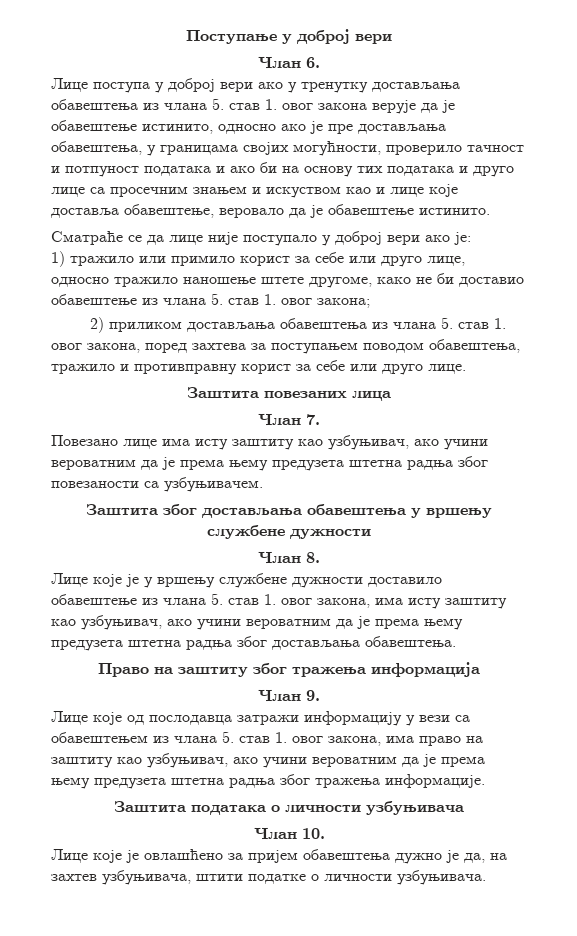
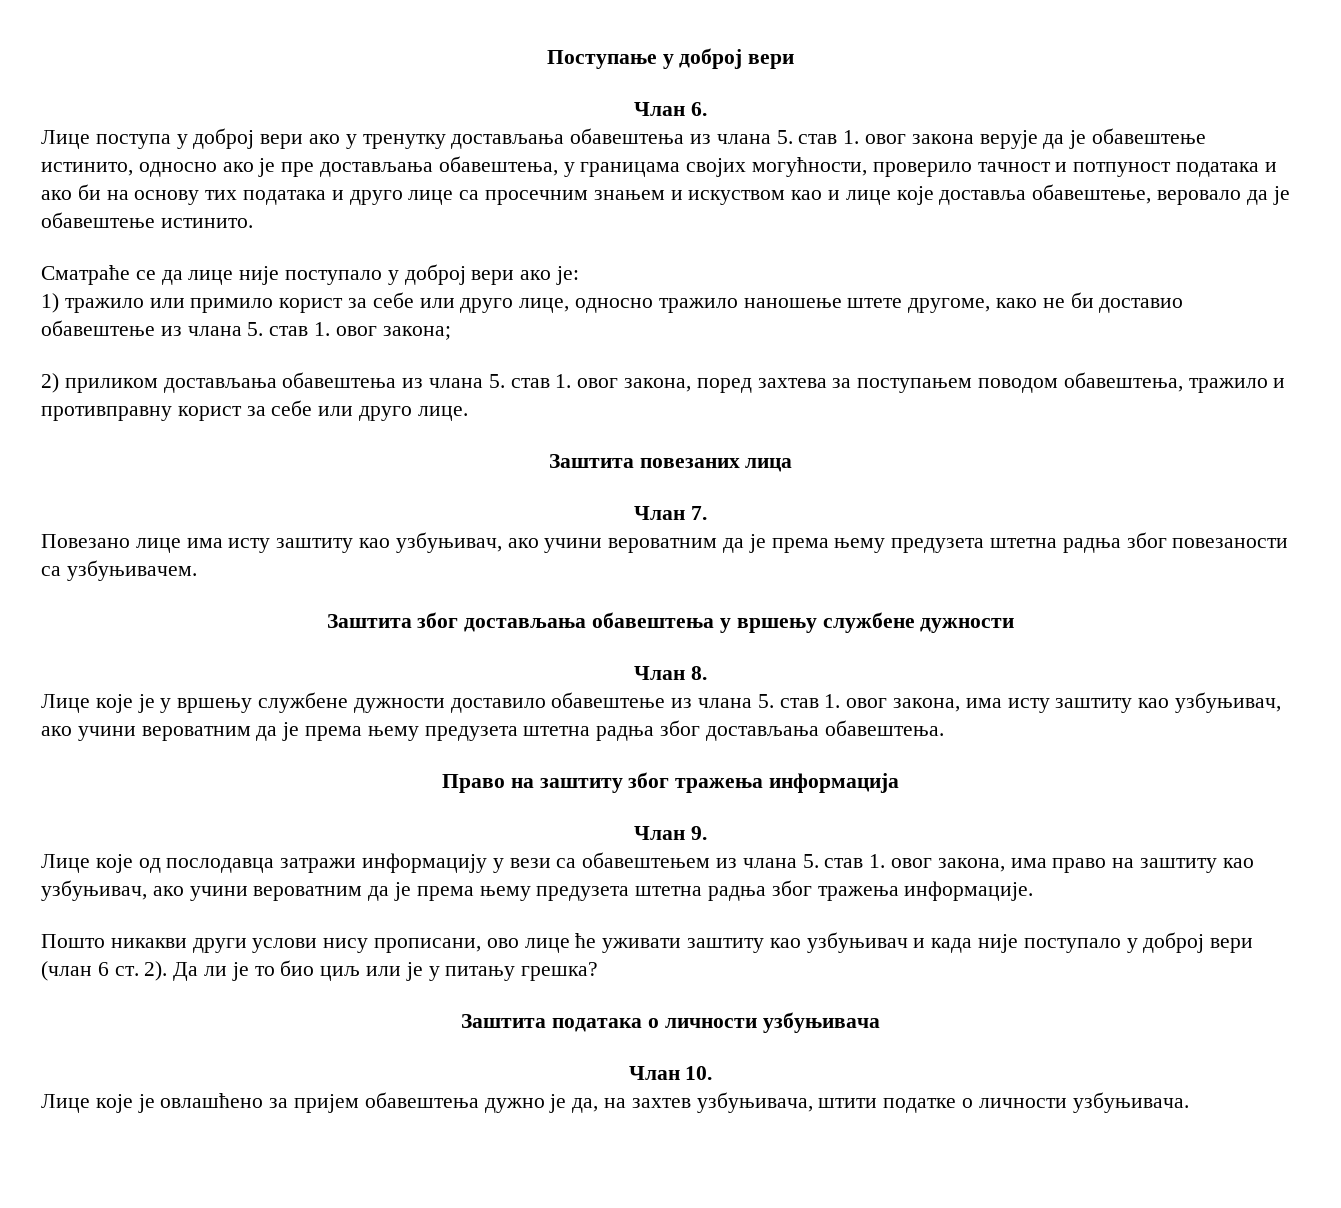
(485, 781) none -> [41,932,1254,953] [41,960,599,981] // Пошто никакви други услови нису прописани, ово лице ће уживати заштиту као узбуњивач и када није поступало у доброј вери (члан 6 ст. 2). Да ли је то био циљ или је у питању грешка?

